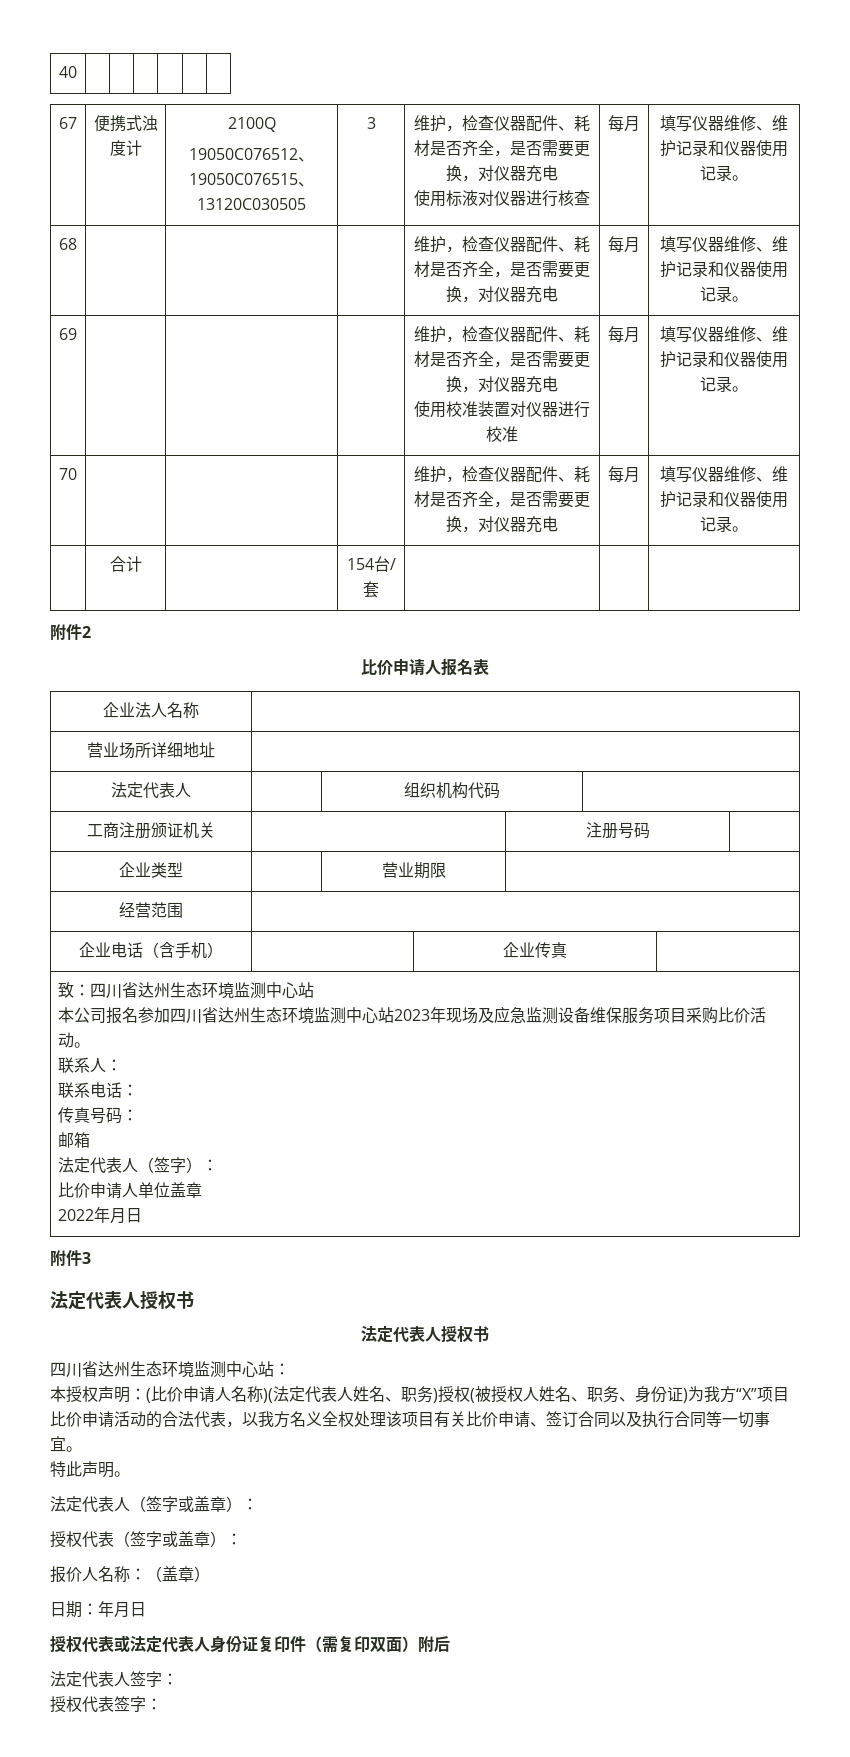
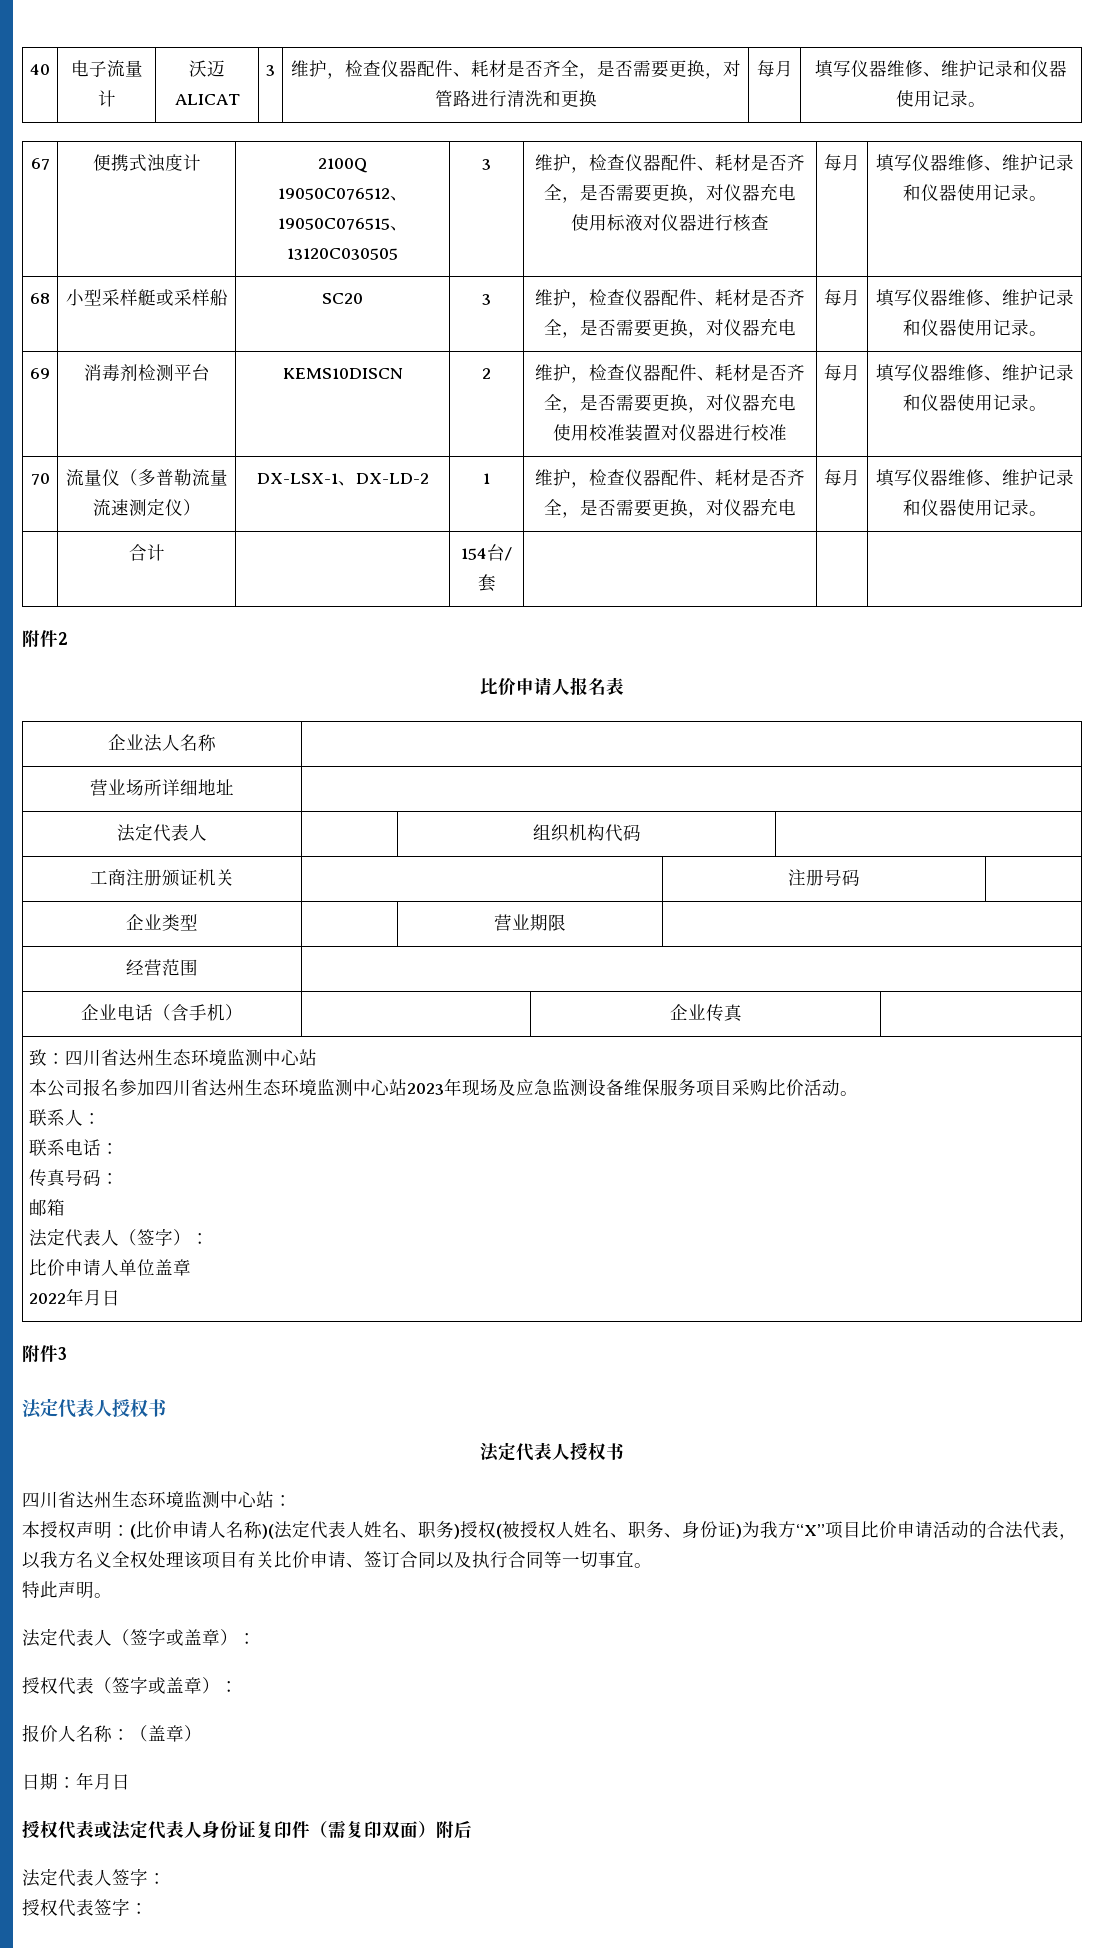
(77, 72) | | | | | -> [70,60,143,77] [97,90,116,107] [189,60,225,77] [174,94,240,105] [266,65,275,76] [290,60,741,79] [434,90,597,107] [756,60,793,77] [815,60,1067,78] [896,90,986,107] 电子流量计 | 沃迈ALICAT | 3 | 维护，检查仪器配件、耗材是否齐全，是否需要更换，对管路进行清洗和更换 | 每月 | 填写仪器维修、维护记录和仪器使用记录。
(77, 244) | | -> [65,289,228,306] [322,293,363,304] [482,294,491,305] 小型采样艇或采样船 | SC20 | 3
(77, 334) | | -> [83,364,210,382] [282,368,403,379] [482,368,491,379] 消毒剂检测平台 | KEMS10DISCN | 2
(77, 474) | | -> [65,469,228,486] [92,498,201,516] [256,473,429,486] [483,473,490,484] 流量仪（多普勒流量流速测定仪） | DX-LSX-1、DX-LD-2 | 1

